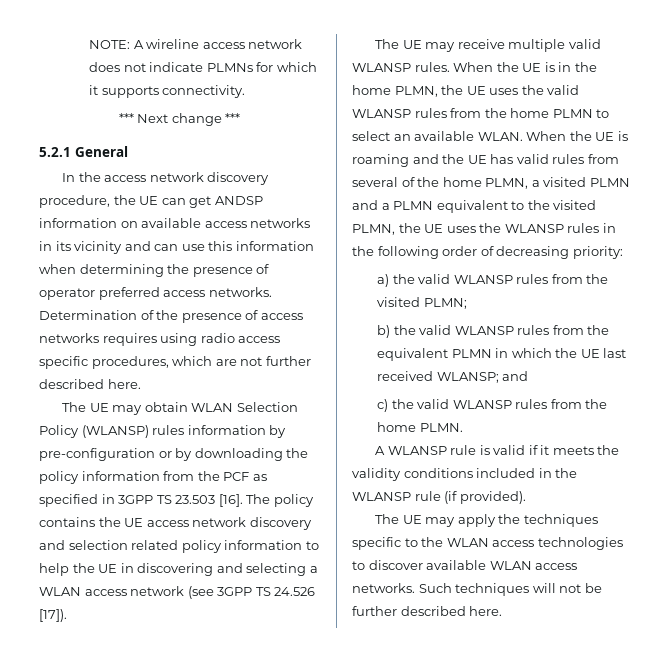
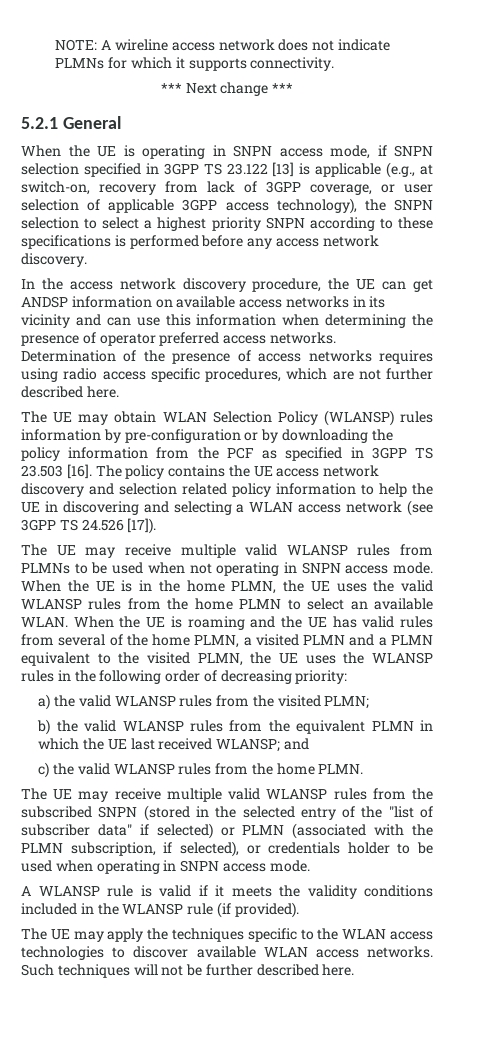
(128, 151) none -> [21,145,433,159] [21,162,433,178] [21,181,433,195] [21,198,433,214] [21,217,433,231] [21,235,379,249] [21,253,87,267] // When the UE is operating in SNPN access mode, if SNPN selection specified in 3GPP TS 23.122 [13] is applicable (e.g., at switch-on, recovery from lack of 3GPP coverage, or user selection of applicable 3GPP access technology), the SNPN selection to select a highest priority SNPN according to these specifications is performed before any access network discovery.
[414,62,450,72] rules. -> [357,544,433,556] [21,562,433,576] rules from PLMNs to be used when not operating in SNPN access mode.
(463, 427) none -> [21,788,434,802] [21,805,434,821] [21,823,433,839] [21,841,433,857] [21,860,310,874] // The UE may receive multiple valid WLANSP rules from the subscribed SNPN (stored in the selected entry of the "list of subscriber data" if selected) or PLMN (associated with the PLMN subscription, if selected), or credentials holder to be used when operating in SNPN access mode.

